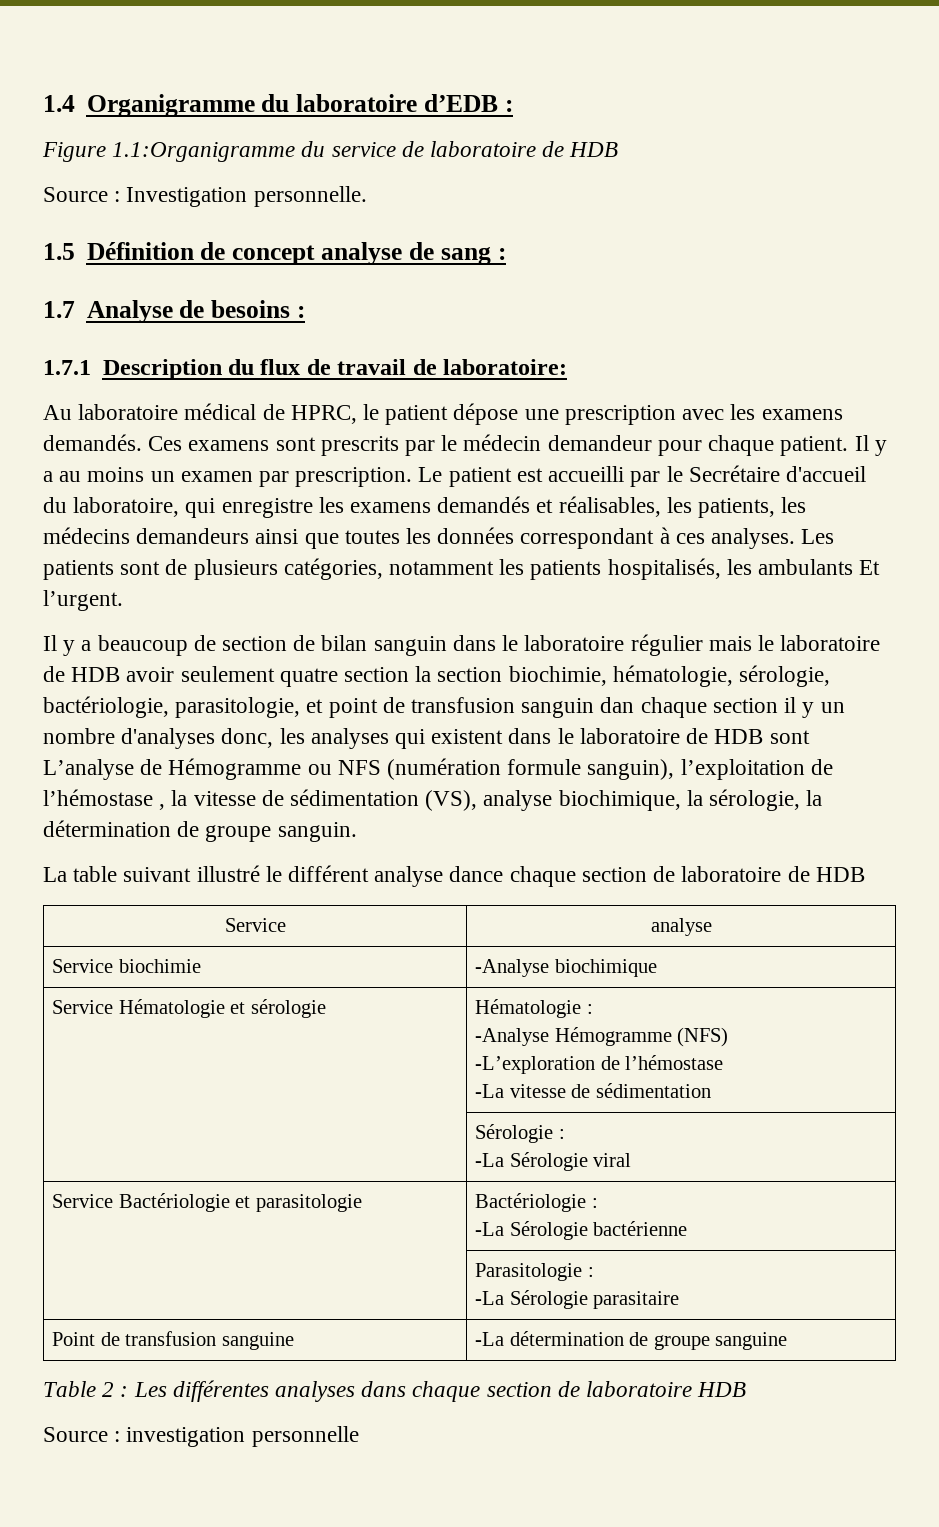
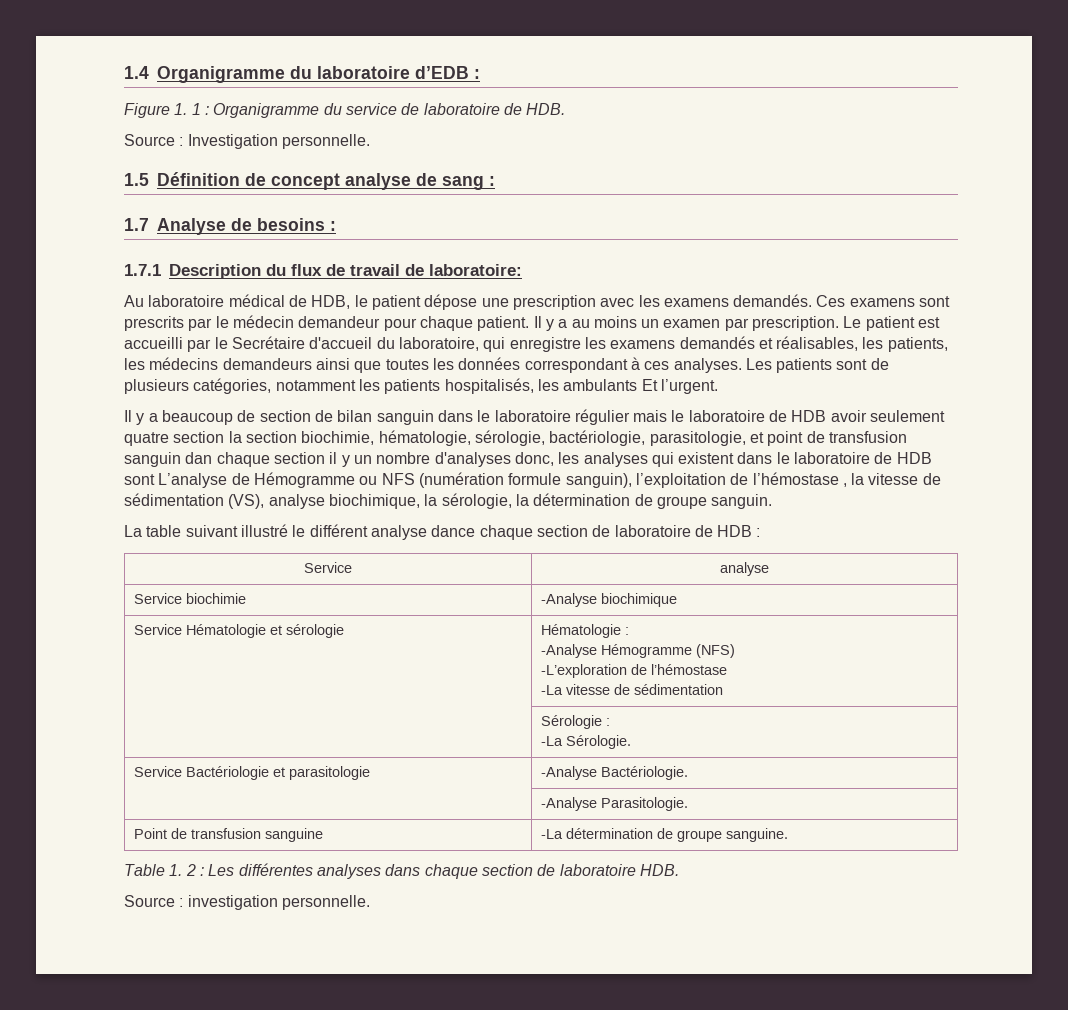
[112,142,296,162] 1.1:Organigramme -> [174,103,320,118] 1. 1 : Organigramme
[569,142,619,157] HDB -> [526,103,566,115] HDB.
[290,405,357,424] HPRC, -> [311,295,351,309] HDB,
(865, 874) none -> [756,528,761,537] :
[509,1152,632,1171] Sérologie viral -> [565,735,631,749] Sérologie.
[475,1193,598,1212] [475,1221,688,1240] [475,1263,594,1281] [475,1290,680,1309] Bactériologie : // -La Sérologie bactérienne // | Parasitologie : // -La Sérologie parasitaire -> [540,766,688,780] [540,797,688,811] -Analyse Bactériologie. // | -Analyse Parasitologie.
[715,1332,788,1350] sanguine -> [725,828,788,842] sanguine.
(96, 1389) none -> [169,864,183,876] 1.
[697,1382,747,1397] HDB -> [639,864,679,876] HDB.
[251,1426,359,1447] personnelle -> [281,895,370,910] personnelle.

